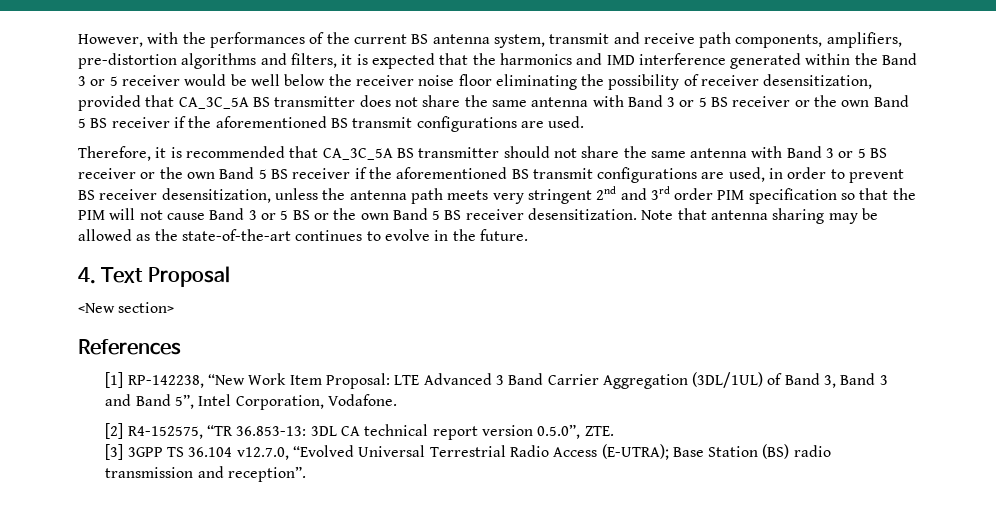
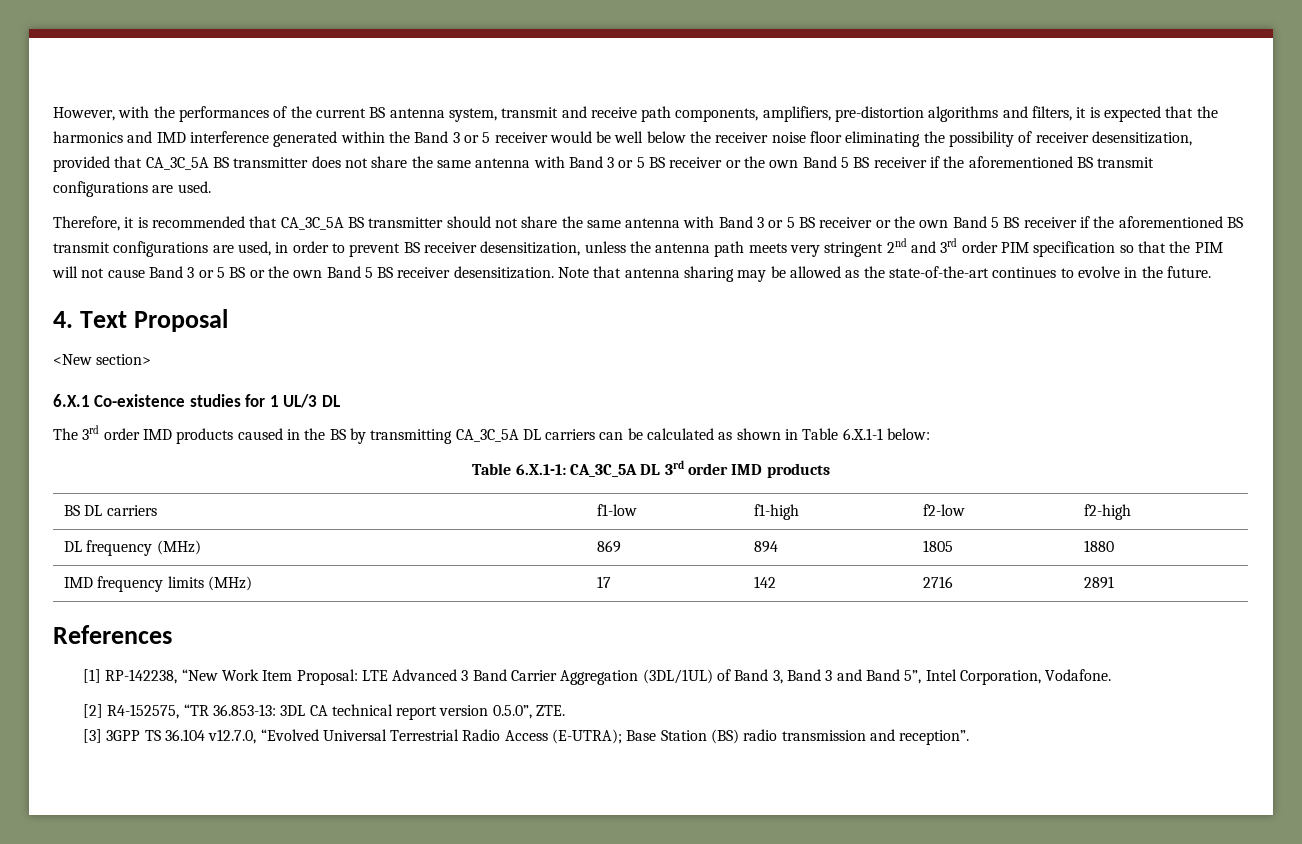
(175, 307) none -> [53,394,340,408] [53,425,931,444] [472,460,830,478] [64,505,157,516] [597,504,638,516] [754,504,800,520] [923,504,966,516] [1084,504,1132,520] [64,540,201,556] [597,540,622,553] [754,541,779,553] [923,540,954,552] [1084,540,1115,552] [64,576,253,592] [597,576,612,588] [754,576,777,588] [923,576,954,588] [1084,576,1115,589] // 6.X.1 Co-existence studies for 1 UL/3 DL // The 3rd order IMD products caused in the BS by transmitting CA_3C_5A DL carriers can be calculated as shown in Table 6.X.1-1 below: // Table 6.X.1-1: CA_3C_5A DL 3rd order IMD products // BS DL carriers | f1-low | f1-high | f2-low | f2-high // DL frequency (MHz) | 869 | 894 | 1805 | 1880 // IMD frequency limits (MHz) | 17 | 142 | 2716 | 2891

